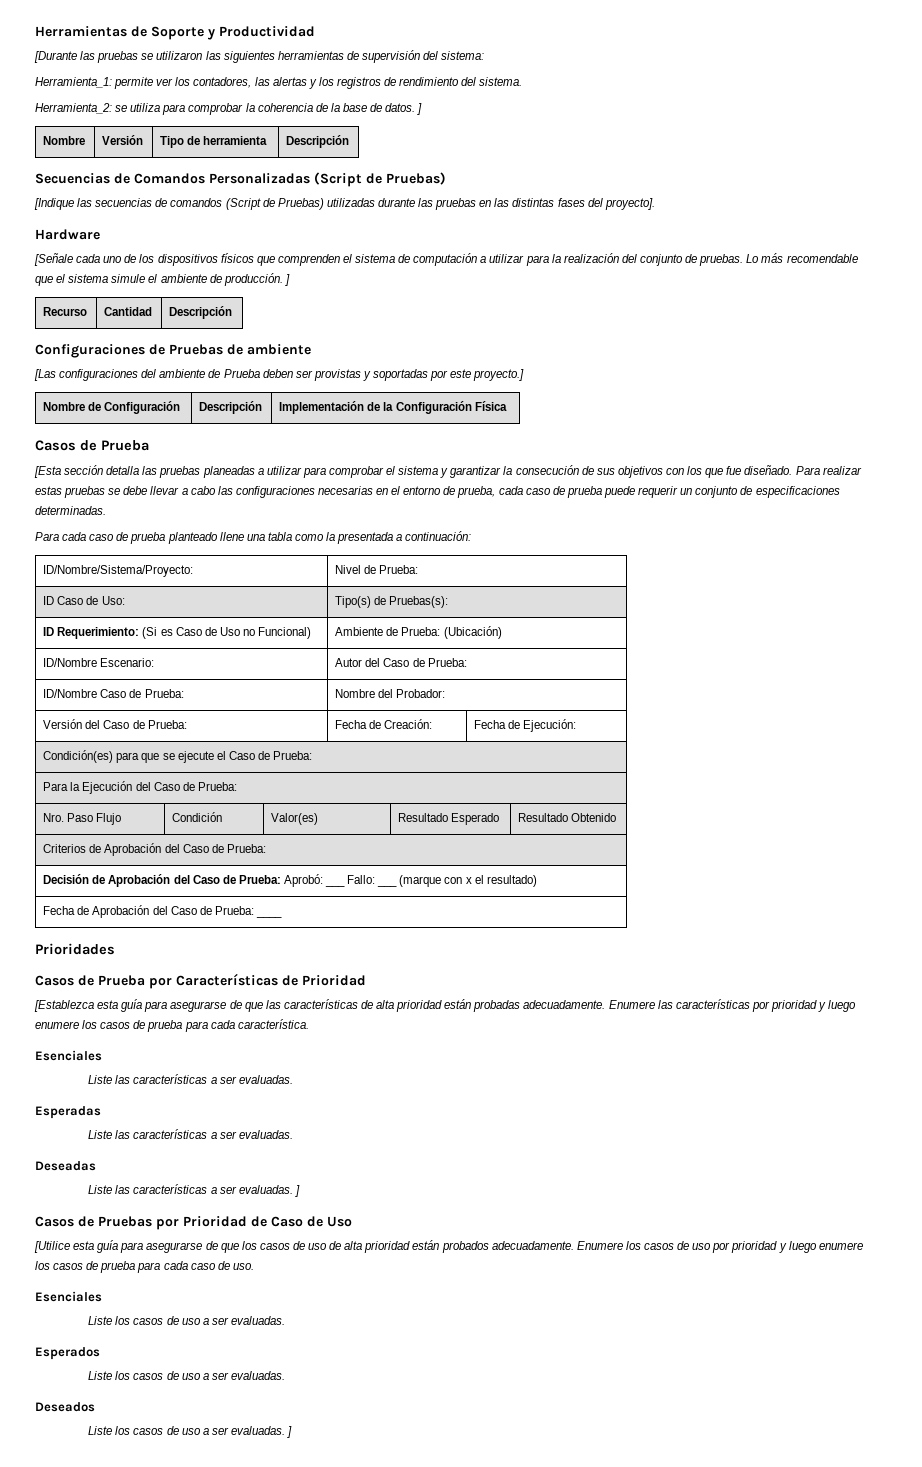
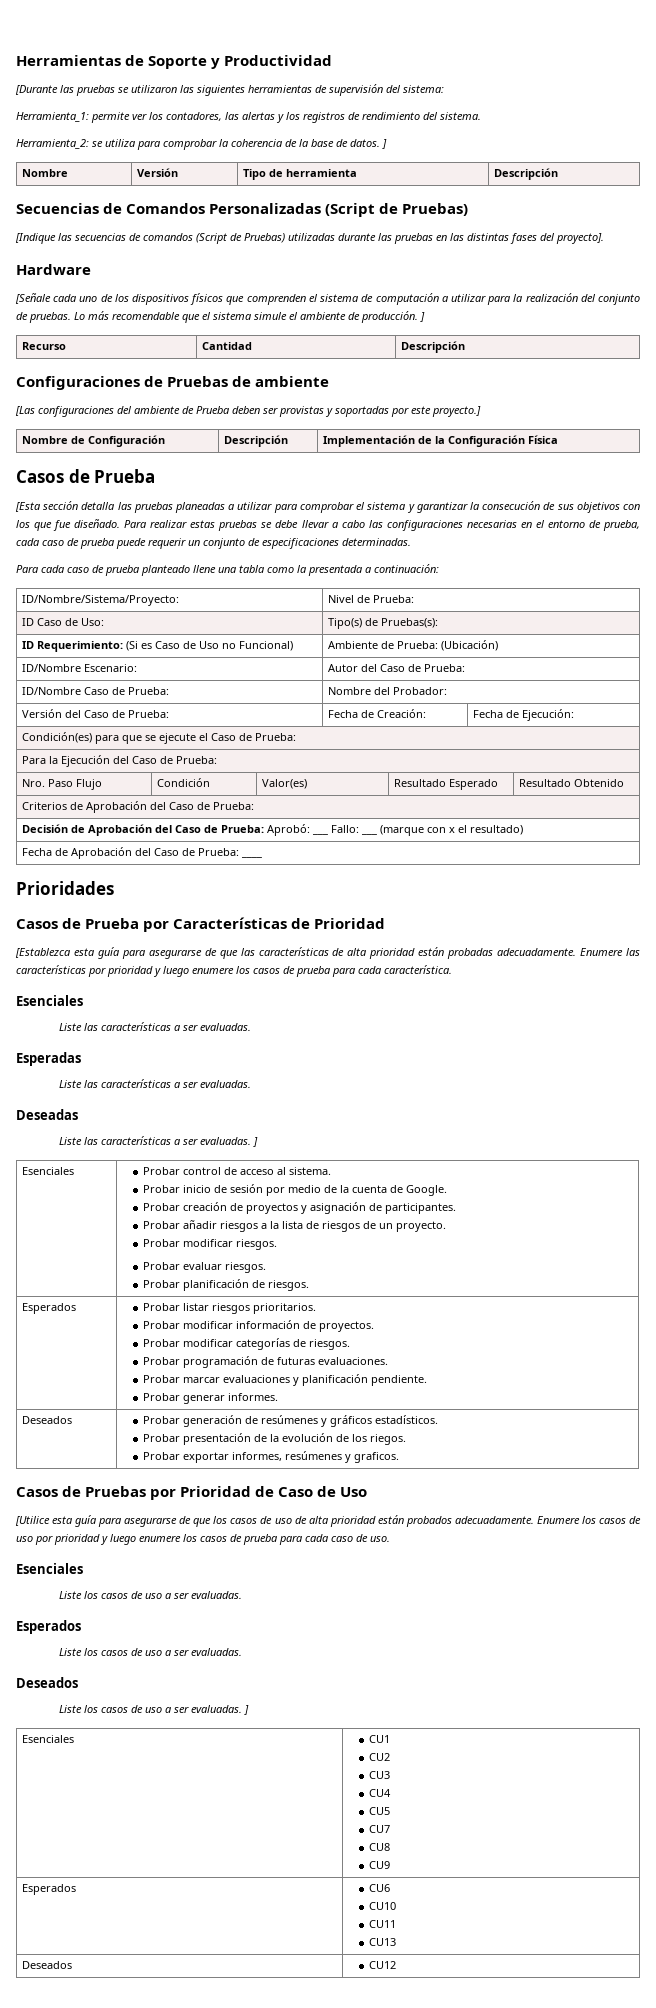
(300, 1191) none -> [22,1167,75,1175] [143,1167,332,1175] [143,1184,448,1196] [143,1202,457,1214] [143,1220,447,1232] [143,1239,278,1250] [143,1262,267,1273] [143,1279,310,1291] [22,1303,77,1314] [143,1303,317,1314] [143,1320,375,1332] [143,1338,351,1350] [143,1356,389,1368] [143,1374,428,1386] [143,1393,279,1404] [22,1416,73,1424] [143,1415,439,1427] [143,1433,407,1445] [143,1451,400,1463] // Esenciales | Probar control de acceso al sistema. // Probar inicio de sesión por medio de la cuenta de Google. // Probar creación de proyectos y asignación de participantes. // Probar añadir riesgos a la lista de riesgos de un proyecto. // Probar modificar riesgos. // Probar evaluar riesgos. // Probar planificación de riesgos. // Esperados | Probar listar riesgos prioritarios. // Probar modificar información de proyectos. // Probar modificar categorías de riesgos. // Probar programación de futuras evaluaciones. // Probar marcar evaluaciones y planificación pendiente. // Probar generar informes. // Deseados | Probar generación de resúmenes y gráficos estadísticos. // Probar presentación de la evolución de los riegos. // Probar exportar informes, resúmenes y graficos.
(293, 1432) none -> [22,1735,75,1743] [369,1735,391,1743] [369,1753,391,1761] [369,1771,391,1779] [369,1789,392,1797] [369,1807,391,1815] [369,1825,391,1833] [369,1843,391,1851] [369,1861,391,1869] [22,1884,77,1895] [369,1884,391,1892] [369,1902,397,1910] [369,1920,397,1928] [369,1938,397,1946] [22,1961,73,1969] [369,1961,397,1969] // Esenciales | CU1 // CU2 // CU3 // CU4 // CU5 // CU7 // CU8 // CU9 // Esperados | CU6 // CU10 // CU11 // CU13 // Deseados | CU12

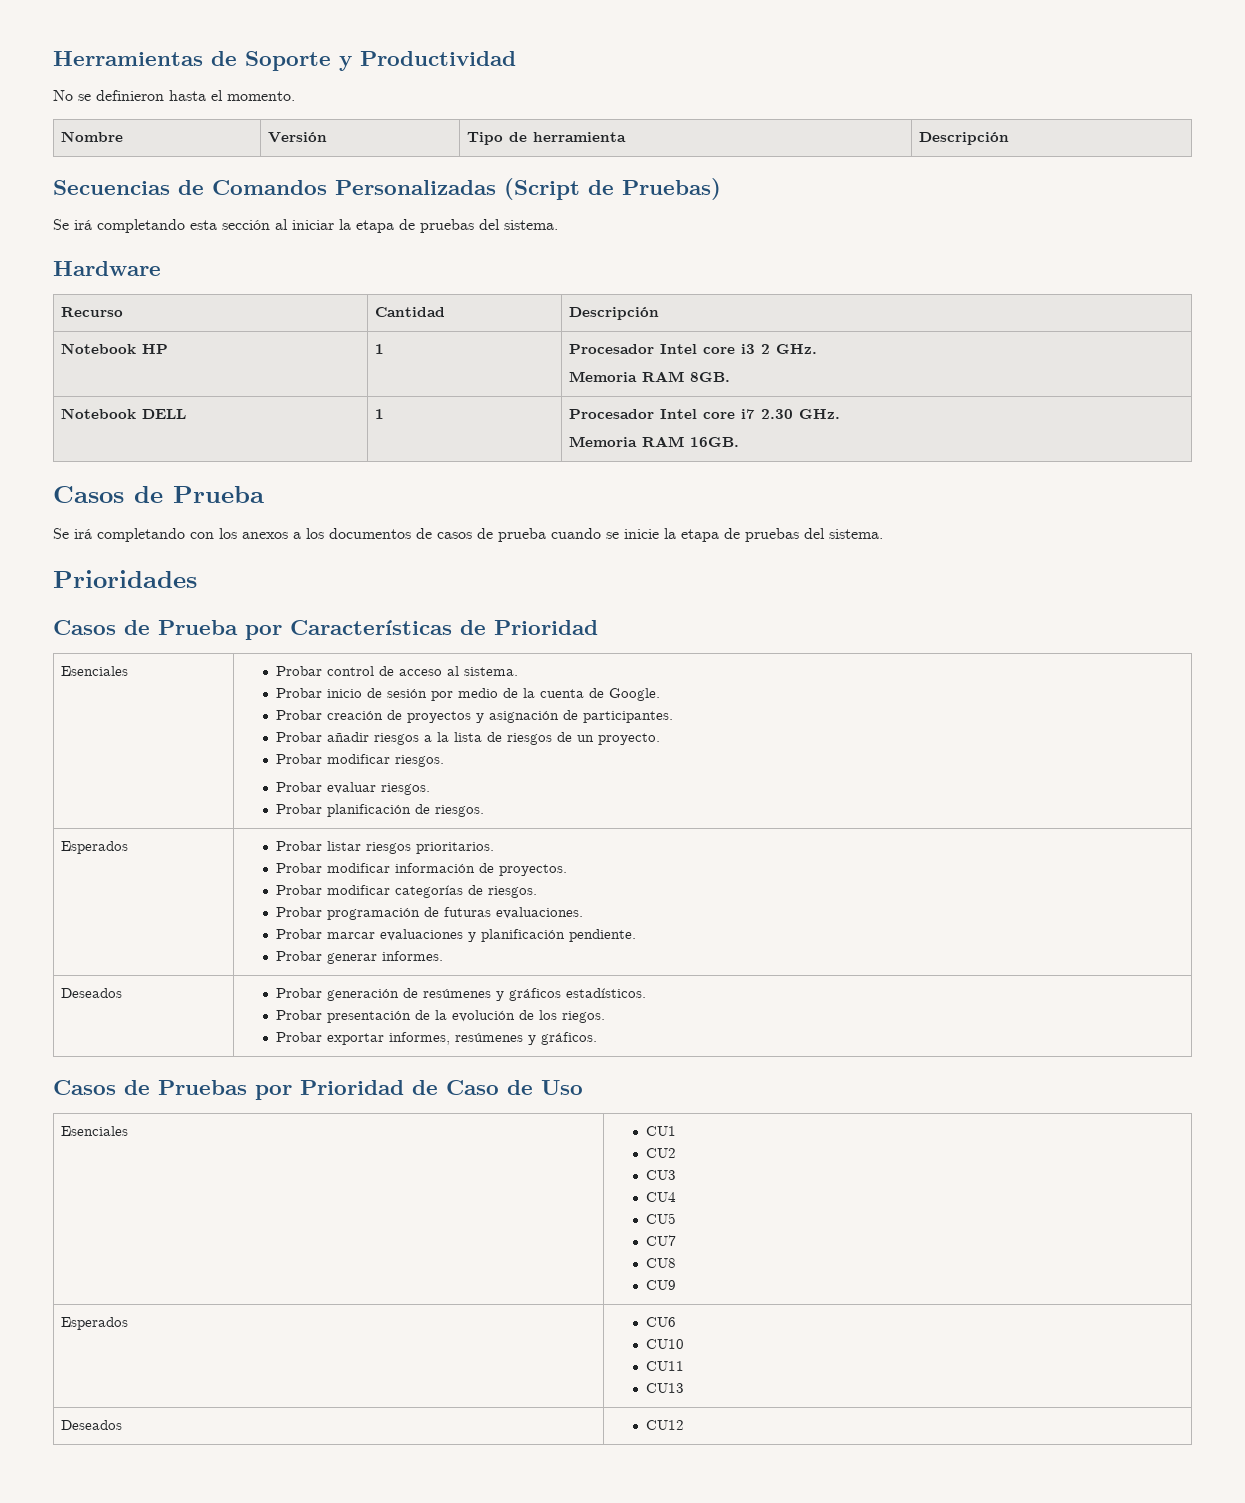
[15,84,444,96] [16,112,481,123] [16,139,387,150] [Durante las pruebas se utilizaron las siguientes herramientas de supervisión del sistema: // Herramienta_1: permite ver los contadores, las alertas y los registros de rendimiento del sistema. // Herramienta_2: se utiliza para comprobar la coherencia de la base de datos. ] -> [53,90,295,101] No se definieron hasta el momento.
[15,233,604,244] [16,264,91,275] [15,293,641,305] [16,311,425,323] [22,342,67,350] [202,342,253,350] [401,341,466,353] [16,376,330,390] [15,406,481,417] [22,435,166,447] [224,435,289,447] [323,435,559,447] [16,469,156,483] [15,501,641,513] [16,519,640,531] [16,538,411,549] [16,564,439,576] [22,595,180,606] [328,595,415,603] [22,618,105,626] [328,618,439,629] [22,641,294,652] [328,640,499,651] [22,664,138,672] [328,664,466,672] [22,687,170,695] [328,687,448,695] [22,709,170,718] [328,709,427,718] [473,709,575,721] [22,732,297,744] [22,755,218,767] [22,779,103,790] [157,778,211,787] [262,779,308,789] [394,779,499,790] [519,779,625,787] [22,801,255,813] [22,824,329,836] [331,825,360,833] [361,825,524,836] [22,847,240,859] [241,856,263,858] [Indique las secuencias de comandos (Script de Pruebas) utilizadas durante las pruebas en las distintas fases del proyecto]. // Hardware // [Señale cada uno de los dispositivos físicos que comprenden el sistema de computación a utilizar para la realización del conjunto de pruebas. Lo más recomendable que el sistema simule el ambiente de producción. ] // Recurso | Cantidad | Descripción // Configuraciones de Pruebas de ambiente // [Las configuraciones del ambiente de Prueba deben ser provistas y soportadas por este proyecto.] // Nombre de Configuración | Descripción | Implementación de la Configuración Física // Casos de Prueba // [Esta sección detalla las pruebas planeadas a utilizar para comprobar el sistema y garantizar la consecución de sus objetivos con los que fue diseñado. Para realizar estas pruebas se debe llevar a cabo las configuraciones necesarias en el entorno de prueba, cada caso de prueba puede requerir un conjunto de especificaciones determinadas. // Para cada caso de prueba planteado llene una tabla como la presentada a continuación: // ID/Nombre/Sistema/Proyecto: | Nivel de Prueba: // ID Caso de Uso: | Tipo(s) de Pruebas(s): // ID Requerimiento: (Si es Caso de Uso no Funcional) | Ambiente de Prueba: (Ubicación) // ID/Nombre Escenario: | Autor del Caso de Prueba: // ID/Nombre Caso de Prueba: | Nombre del Probador: // Versión del Caso de Prueba: | Fecha de Creación: | Fecha de Ejecución: // Condición(es) para que se ejecute el Caso de Prueba: // Para la Ejecución del Caso de Prueba: // Nro. Paso Flujo | Condición | Valor(es) | Resultado Esperado | Resultado Obtenido // Criterios de Aprobación del Caso de Prueba: // Decisión de Aprobación del Caso de Prueba: Aprobó: ___ Fallo: ___ (marque con x el resultado) // Fecha de Aprobación del Caso de Prueba: ____ -> [53,219,558,233] [53,261,161,276] [61,307,124,317] [375,307,446,317] [569,307,660,320] [61,343,169,354] [375,344,385,354] [569,344,818,354] [569,371,731,382] [61,408,187,419] [375,409,385,419] [569,409,841,419] [569,436,740,447] [53,486,264,503] [53,528,883,542] Se irá completando esta sección al iniciar la etapa de pruebas del sistema. // Hardware // Recurso | Cantidad | Descripción // Notebook HP | 1 | Procesador Intel core i3 2 GHz. // Memoria RAM 8GB. // Notebook DELL | 1 | Procesador Intel core i7 2.30 GHz. // Memoria RAM 16GB. // Casos de Prueba // Se irá completando con los anexos a los documentos de casos de prueba cuando se inicie la etapa de pruebas del sistema.
[15,947,640,959] [16,965,452,977] [16,995,83,1006] [58,1022,251,1031] [16,1052,81,1066] [58,1079,251,1088] [16,1109,78,1120] [58,1136,258,1147] // [Establezca esta guía para asegurarse de que las características de alta prioridad están probadas adecuadamente. Enumere las características por prioridad y luego enumere los casos de prueba para cada característica. // Esenciales // Liste las características a ser evaluadas. // Esperadas // Liste las características a ser evaluadas. // Deseadas // Liste las características a ser evaluadas. ] -> (598, 627) none
[354,1452,400,1463] graficos. -> [541,1032,598,1045] gráficos.
[15,1515,641,1527] [16,1534,390,1545] [16,1563,83,1574] [58,1591,242,1599] [16,1620,81,1634] [58,1648,242,1656] [16,1677,78,1688] [58,1705,249,1715] // [Utilice esta guía para asegurarse de que los casos de uso de alta prioridad están probados adecuadamente. Enumere los casos de uso por prioridad y luego enumere los casos de prueba para cada caso de uso. // Esenciales // Liste los casos de uso a ser evaluadas. // Esperados // Liste los casos de uso a ser evaluadas. // Deseados // Liste los casos de uso a ser evaluadas. ] -> (583, 1087) none

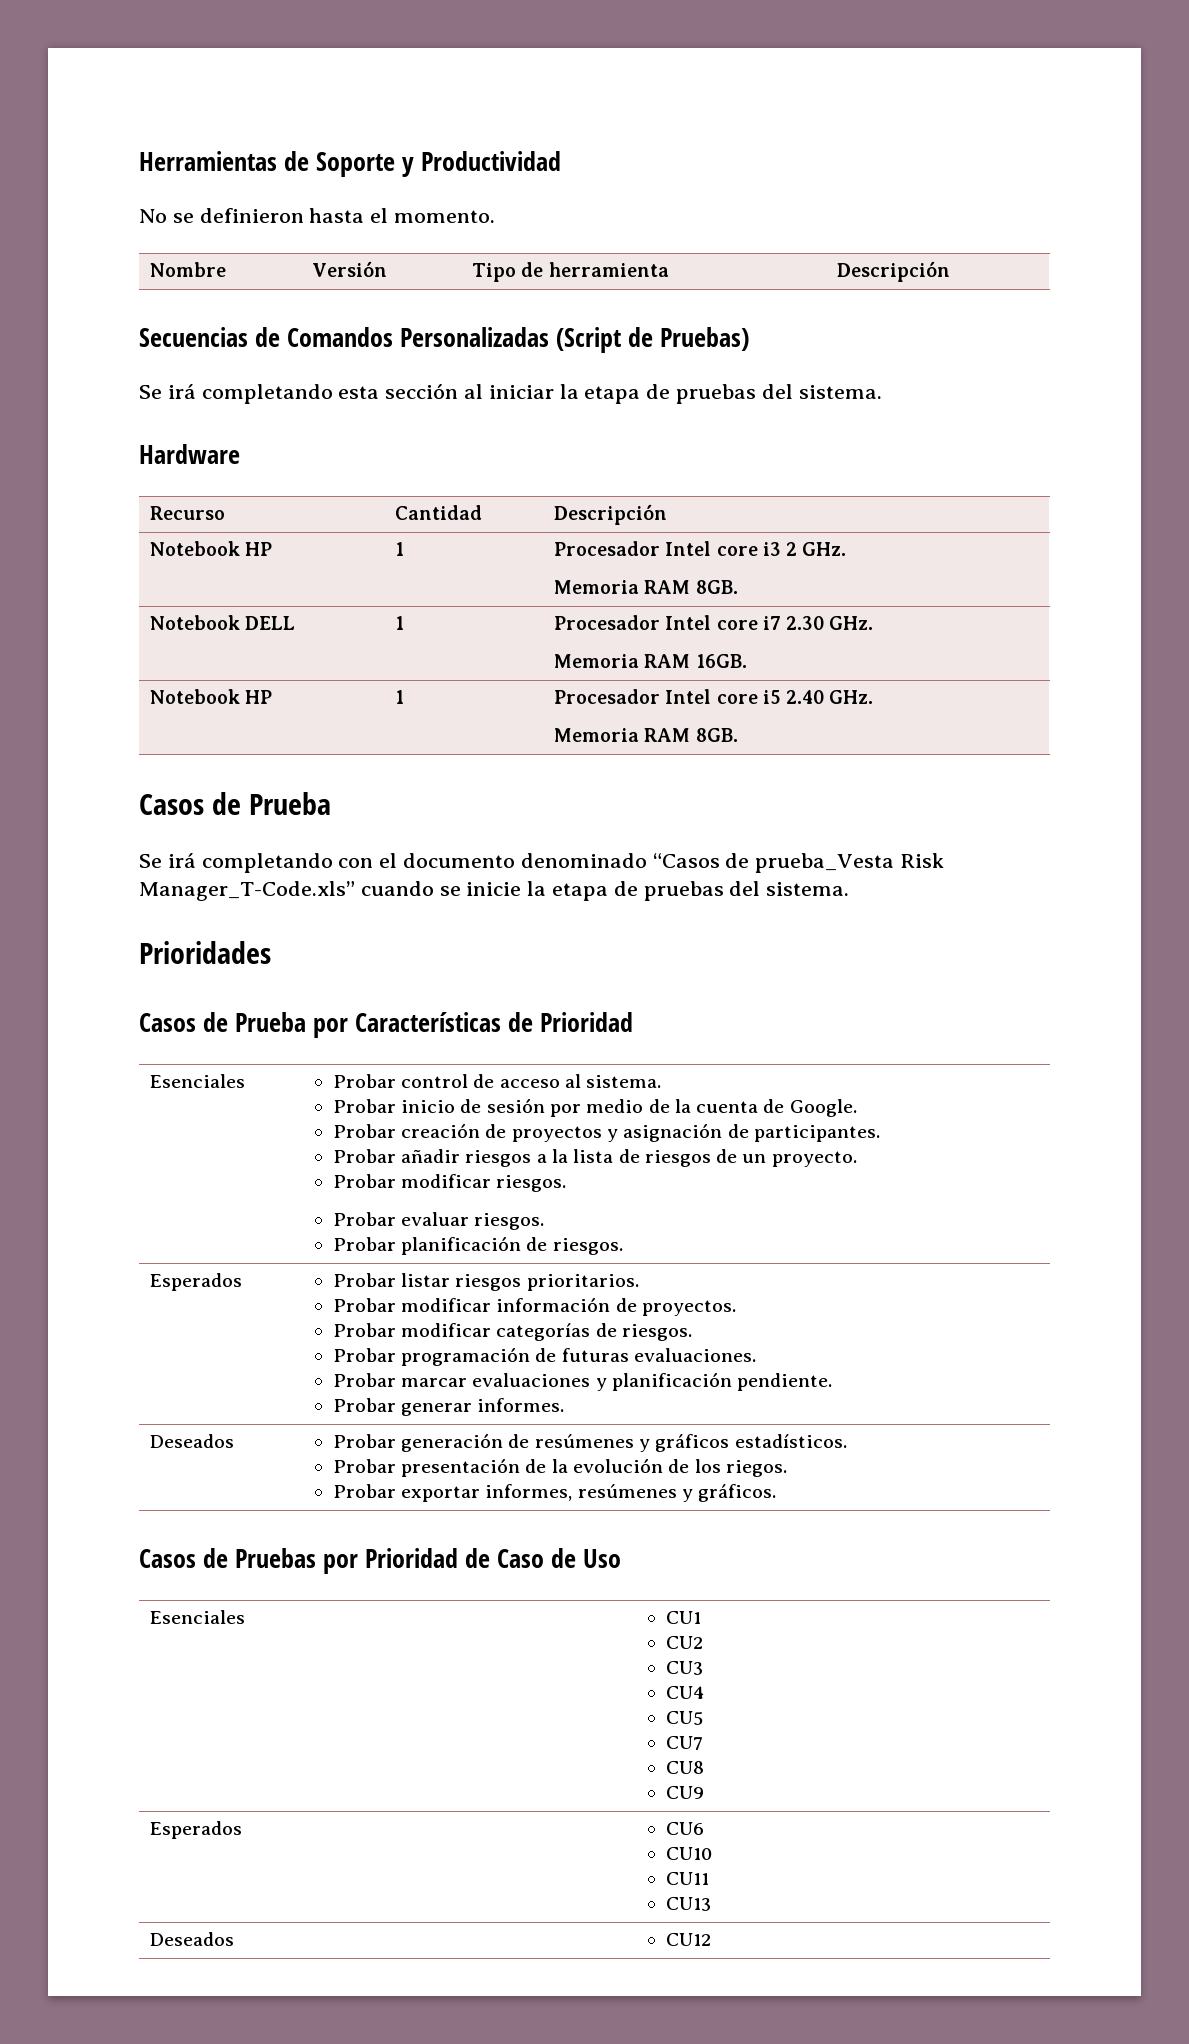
(740, 442) none -> [150,689,273,704] [395,690,405,704] [554,689,874,704] [554,728,738,742] // Notebook HP | 1 | Procesador Intel core i5 2.40 GHz. // Memoria RAM 8GB.
[219,528,546,542] los anexos a los documentos de casos de prueba -> [379,853,945,873] [139,881,355,901] el documento denominado “Casos de prueba_Vesta Risk Manager_T-Code.xls”

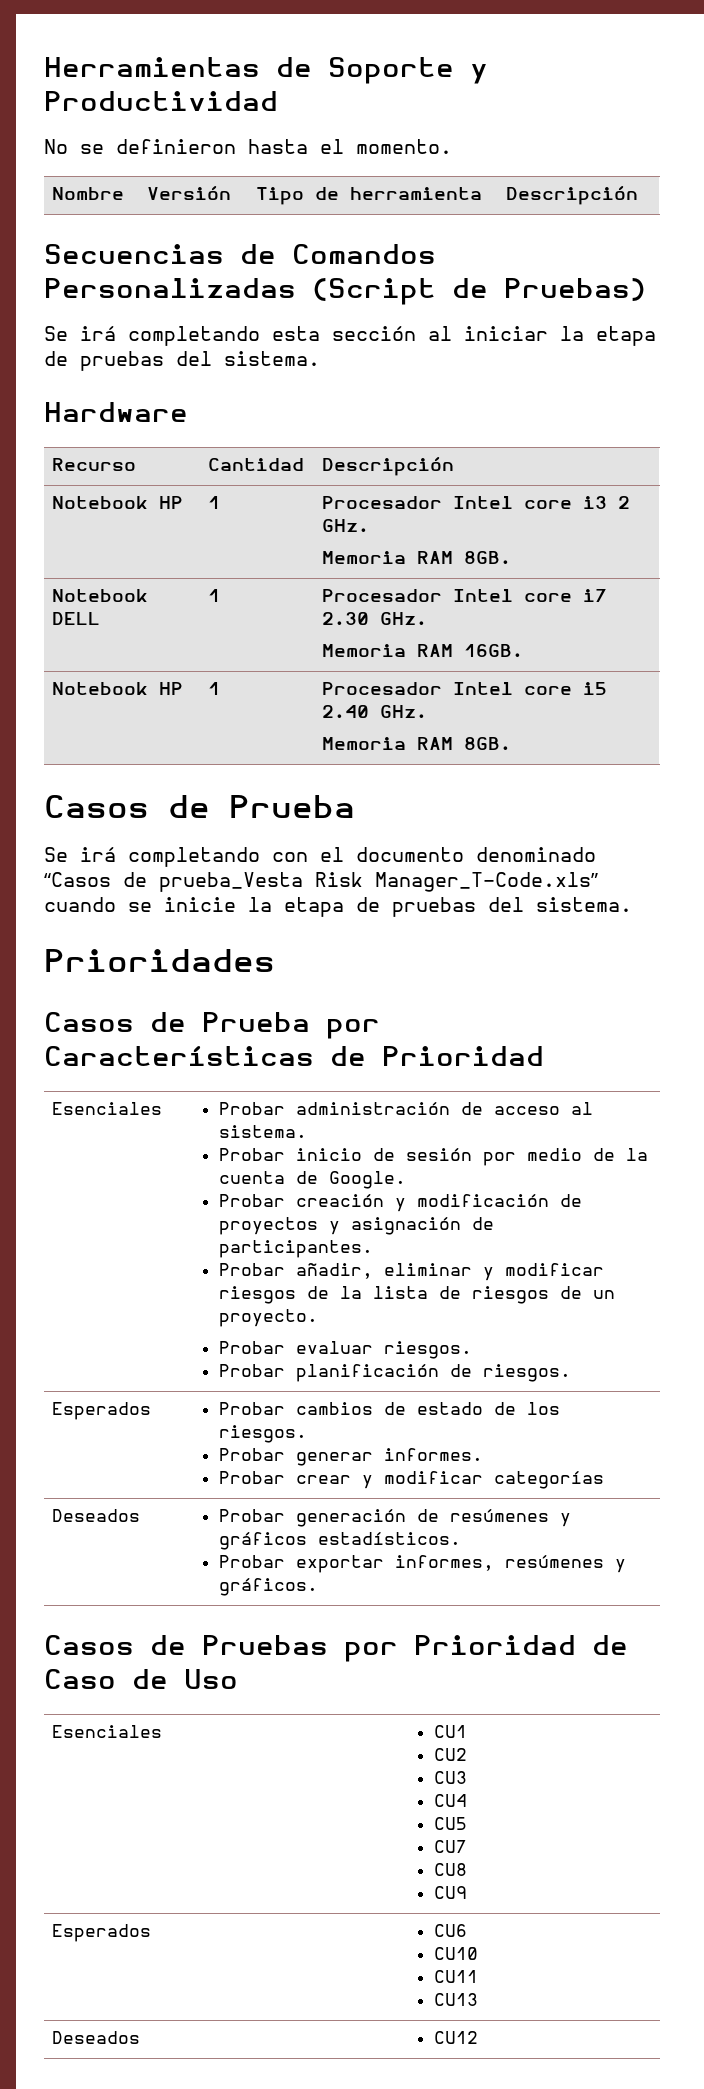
[401,1074,469,1088] control -> [296,1102,451,1115] administración
(481, 1130) none -> [395,1194,550,1212] y modificación
[401,1149,547,1167] añadir riesgos a -> [296,1263,605,1281] [219,1286,330,1304] añadir, eliminar y modificar riesgos de
[332,1174,567,1192] // Probar modificar riesgos. -> (319, 1318) none
[401,1273,639,1291] [332,1297,737,1316] [332,1323,693,1341] [332,1347,757,1366] [332,1372,833,1391] [332,1398,565,1416] listar riesgos prioritarios. // Probar modificar información de proyectos. // Probar modificar categorías de riesgos. // Probar programación de futuras evaluaciones. // Probar marcar evaluaciones y planificación pendiente. // Probar generar informes. -> [296,1402,561,1415] [219,1425,308,1443] [219,1448,484,1466] [219,1471,605,1489] cambios de estado de los riesgos. // Probar generar informes. // Probar crear y modificar categorías
[332,1458,787,1477] // Probar presentación de la evolución de los riegos. -> (462, 1538) none

